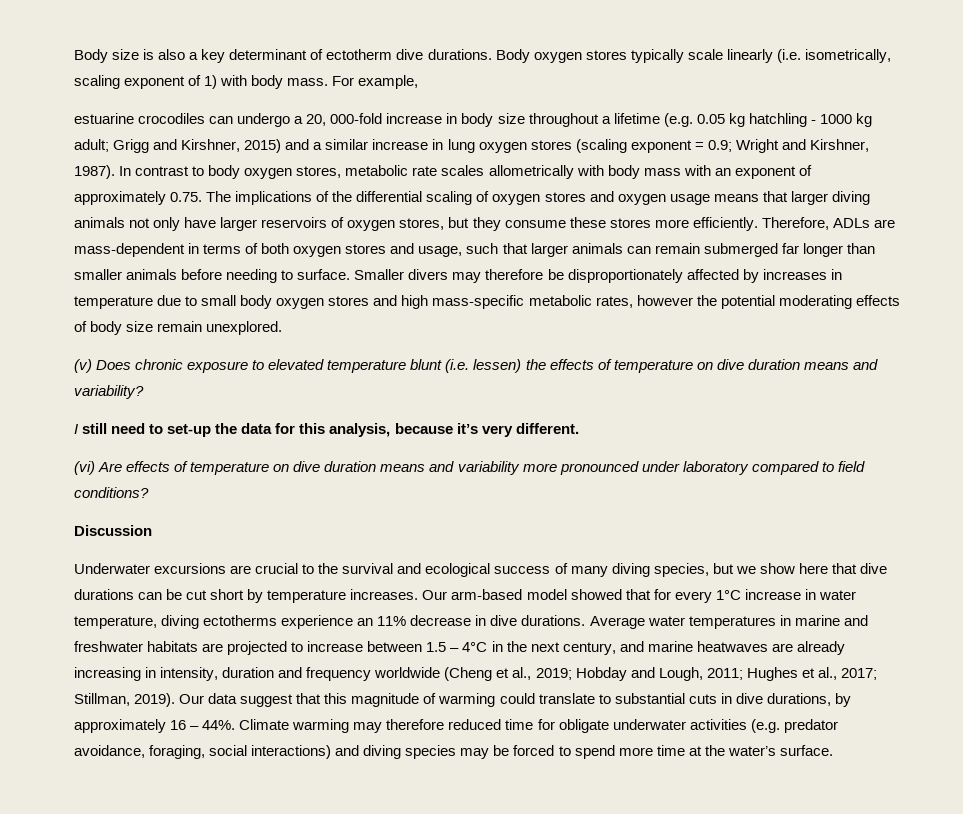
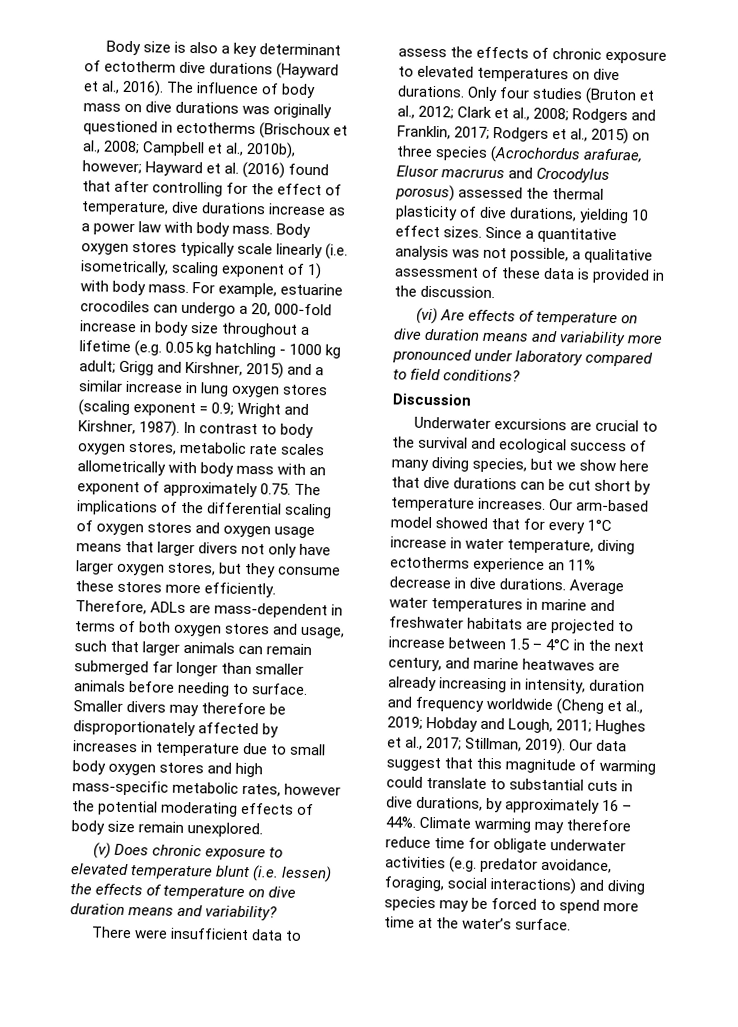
[427,49,492,60] durations. -> [209,62,340,80] [83,79,317,99] [83,101,333,119] [83,120,349,140] [82,140,297,159] [82,160,330,179] [82,180,343,197] [81,201,347,216] [81,221,274,237] durations (Hayward et al., 2016). The influence of body mass on dive durations was originally questioned in ectotherms (Brischoux et al., 2008; Campbell et al., 2010b), however; Hayward et al. (2016) found that after controlling for the effect of temperature, dive durations increase as a power law with body mass.
(419, 82) // -> (278, 290) none
[831,191,870,205] [74,217,125,228] diving animals -> [198,542,239,554] divers
[261,217,345,228] reservoirs of -> (114, 567) none
[74,423,579,437] I still need to set-up the data for this analysis, because it’s very different. -> [90,926,303,941] [398,46,668,64] [398,65,621,83] [397,85,656,105] [397,105,657,124] [397,125,651,145] [396,145,644,164] [396,165,611,183] [395,184,605,202] [395,205,650,224] [395,225,618,244] [395,245,654,264] [394,266,666,284] [394,285,496,299] There were insufficient data to assess the effects of chronic exposure to elevated temperatures on dive durations. Only four studies (Bruton et al., 2012; Clark et al., 2008; Rodgers and Franklin, 2017; Rodgers et al., 2015) on three species (Acrochordus arafurae, Elusor macrurus and Crocodylus porosus) assessed the thermal plasticity of dive durations, yielding 10 effect sizes. Since a quantitative analysis was not possible, a qualitative assessment of these data is provided in the discussion.
[448,719,502,730] reduced -> [385,836,431,849] reduce

